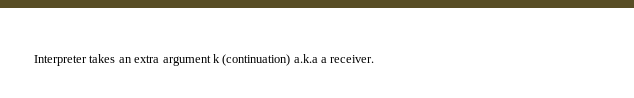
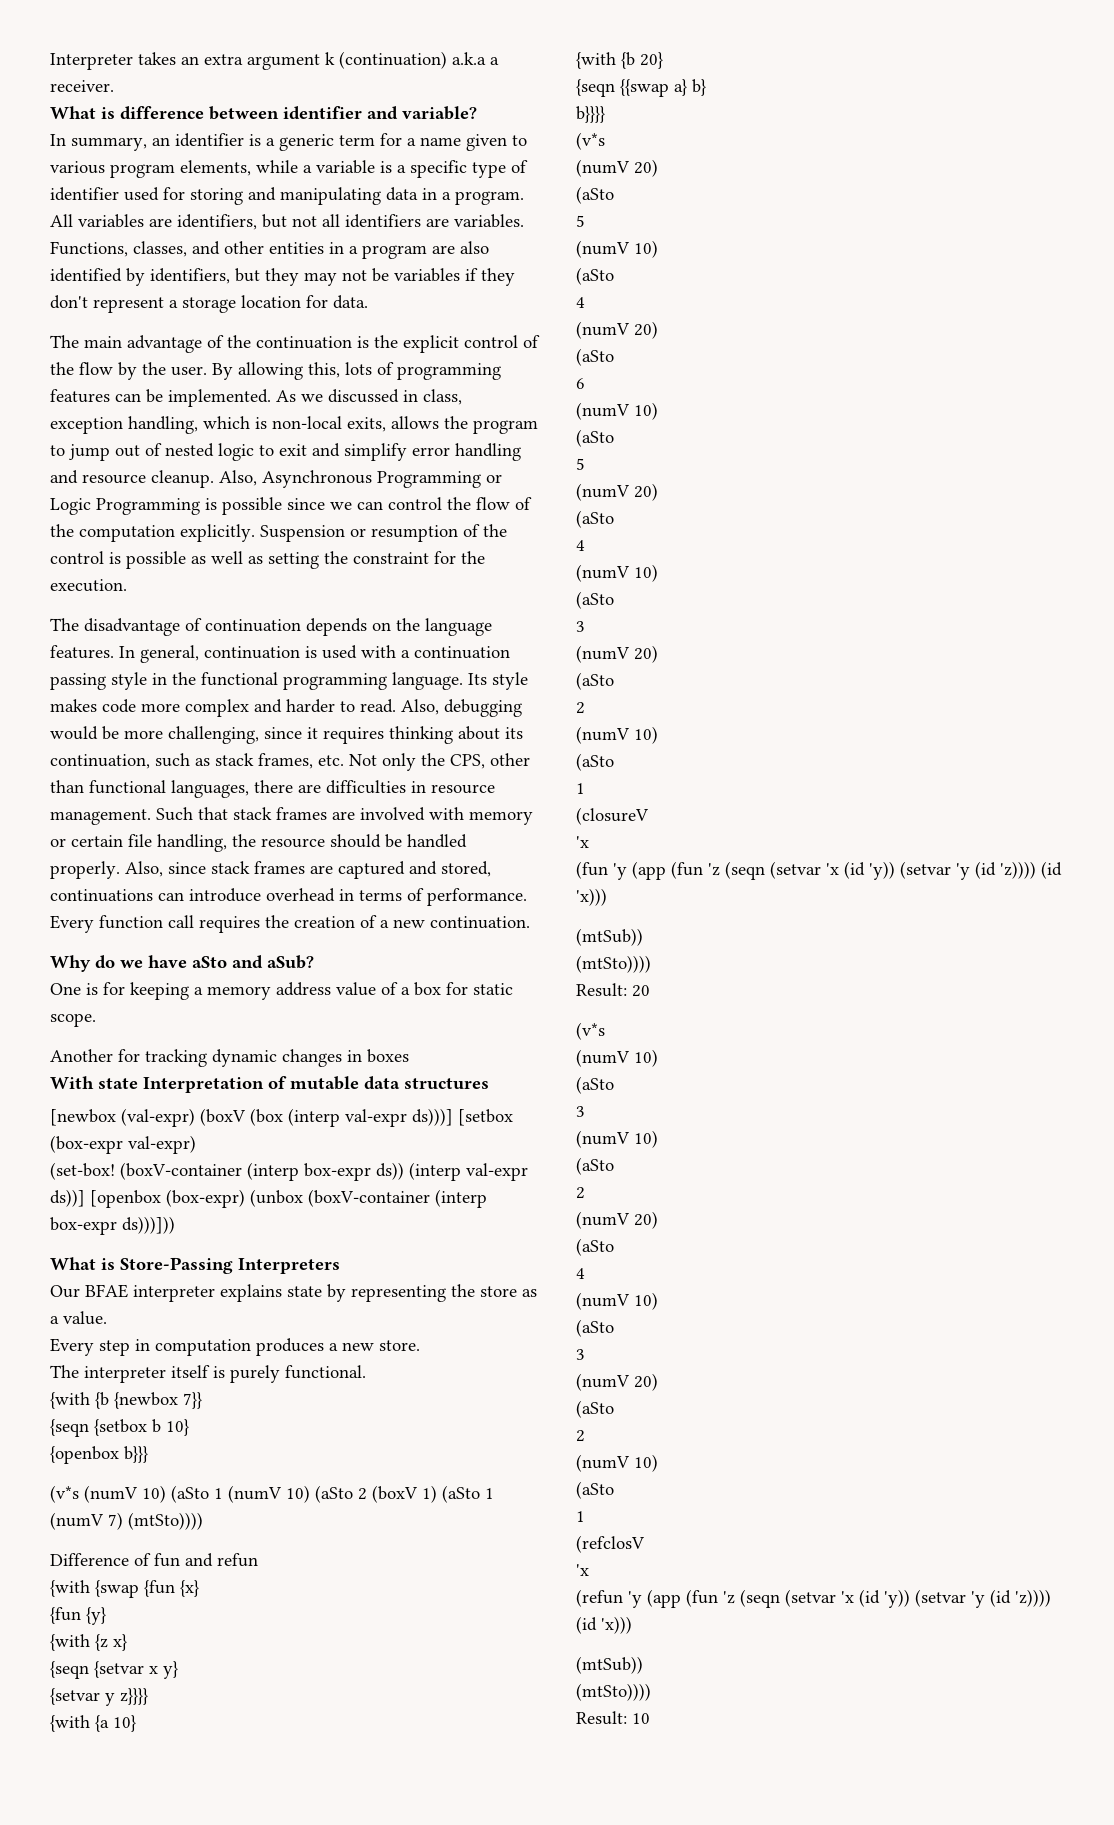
(375, 59) none -> [50,106,477,120] [50,133,527,151] [50,160,528,178] [50,187,524,205] [50,214,524,230] [50,241,489,259] [50,268,515,286] [50,295,368,313] [50,335,540,353] [50,362,501,380] [50,389,462,407] [50,416,538,434] [50,443,521,461] [50,470,502,488] [50,497,532,515] [50,524,507,542] [50,551,485,569] [50,579,127,592] [50,618,492,636] [50,645,510,663] [50,672,528,690] [50,699,522,717] [50,726,523,744] [50,753,530,771] [50,780,495,798] [50,807,533,825] [50,834,467,852] [50,861,491,879] [50,888,527,906] [50,915,530,933] [50,955,314,972] [50,982,513,1000] [50,1013,96,1027] [50,1049,409,1067] [50,1076,489,1093] [50,1108,513,1127] [50,1135,196,1154] [50,1162,528,1181] [50,1189,487,1208] [50,1216,175,1235] [50,1257,340,1274] [50,1284,537,1302] [50,1311,107,1325] [50,1338,420,1356] [50,1365,366,1383] [50,1392,202,1409] [50,1419,189,1437] [50,1446,148,1464] [50,1485,494,1503] [50,1512,203,1530] [50,1553,258,1567] [50,1580,199,1598] [50,1607,106,1625] [50,1634,127,1651] [50,1661,178,1679] [50,1688,148,1706] [50,1715,136,1732] [576,52,663,69] [576,79,706,97] [576,106,605,123] [576,132,605,150] [576,159,658,177] [576,186,614,204] [576,215,585,227] [576,240,658,258] [576,267,614,285] [576,297,585,308] [576,321,658,339] [576,348,614,366] [576,378,585,389] [576,402,658,420] [576,429,614,447] [576,458,585,470] [576,483,658,501] [576,510,614,528] [576,540,585,551] [576,564,658,582] [576,591,614,609] [576,621,585,632] [576,645,658,663] [576,672,614,690] [576,702,585,714] [576,726,658,744] [576,753,614,771] [576,783,585,794] [576,807,649,825] [576,836,589,848] [576,861,1062,880] [576,888,607,906] [576,928,643,946] [576,955,651,973] [576,983,650,997] [576,1022,605,1040] [576,1049,658,1067] [576,1076,614,1094] [576,1106,585,1117] [576,1130,658,1148] [576,1157,614,1175] [576,1187,585,1199] [576,1211,658,1229] [576,1238,614,1256] [576,1268,585,1279] [576,1292,658,1310] [576,1319,614,1337] [576,1349,585,1360] [576,1373,658,1391] [576,1400,614,1418] [576,1430,585,1442] [576,1454,658,1472] [576,1481,614,1499] [576,1511,585,1522] [576,1535,645,1553] [576,1564,589,1576] [576,1589,1051,1608] [576,1616,632,1634] [576,1656,643,1674] [576,1683,651,1701] [576,1711,650,1725] // What is difference between identifier and variable? // In summary, an identifier is a generic term for a name given to various program elements, while a variable is a specific type of identifier used for storing and manipulating data in a program. All variables are identifiers, but not all identifiers are variables. Functions, classes, and other entities in a program are also identified by identifiers, but they may not be variables if they don't represent a storage location for data. // The main advantage of the continuation is the explicit control of the flow by the user. By allowing this, lots of programming features can be implemented. As we discussed in class, exception handling, which is non-local exits, allows the program to jump out of nested logic to exit and simplify error handling and resource cleanup. Also, Asynchronous Programming or Logic Programming is possible since we can control the flow of the computation explicitly. Suspension or resumption of the control is possible as well as setting the constraint for the execution. // The disadvantage of continuation depends on the language features. In general, continuation is used with a continuation passing style in the functional programming language. Its style makes code more complex and harder to read. Also, debugging would be more challenging, since it requires thinking about its continuation, such as stack frames, etc. Not only the CPS, other than functional languages, there are difficulties in resource management. Such that stack frames are involved with memory or certain file handling, the resource should be handled properly. Also, since stack frames are captured and stored, continuations can introduce overhead in terms of performance. Every function call requires the creation of a new continuation. // Why do we have aSto and aSub? // One is for keeping a memory address value of a box for static scope. // Another for tracking dynamic changes in boxes // With state Interpretation of mutable data structures // [newbox (val-expr) (boxV (box (interp val-expr ds)))] [setbox (box-expr val-expr) // (set-box! (boxV-container (interp box-expr ds)) (interp val-expr ds))] [openbox (box-expr) (unbox (boxV-container (interp box-expr ds)))])) // What is Store-Passing Interpreters // Our BFAE interpreter explains state by representing the store as a value. // Every step in computation produces a new store. // The interpreter itself is purely functional. // {with {b {newbox 7}} // {seqn {setbox b 10} // {openbox b}}} // (v*s (numV 10) (aSto 1 (numV 10) (aSto 2 (boxV 1) (aSto 1 (numV 7) (mtSto)))) // Difference of fun and refun // {with {swap {fun {x} // {fun {y} // {with {z x} // {seqn {setvar x y} // {setvar y z}}}} // {with {a 10} // {with {b 20} // {seqn {{swap a} b} // b}}}} // (v*s // (numV 20) // (aSto // 5 // (numV 10) // (aSto // 4 // (numV 20) // (aSto // 6 // (numV 10) // (aSto // 5 // (numV 20) // (aSto // 4 // (numV 10) // (aSto // 3 // (numV 20) // (aSto // 2 // (numV 10) // (aSto // 1 // (closureV // 'x // (fun 'y (app (fun 'z (seqn (setvar 'x (id 'y)) (setvar 'y (id 'z)))) (id 'x))) // (mtSub)) // (mtSto)))) // Result: 20 // (v*s // (numV 10) // (aSto // 3 // (numV 10) // (aSto // 2 // (numV 20) // (aSto // 4 // (numV 10) // (aSto // 3 // (numV 20) // (aSto // 2 // (numV 10) // (aSto // 1 // (refclosV // 'x // (refun 'y (app (fun 'z (seqn (setvar 'x (id 'y)) (setvar 'y (id 'z)))) (id 'x))) // (mtSub)) // (mtSto)))) // Result: 10

